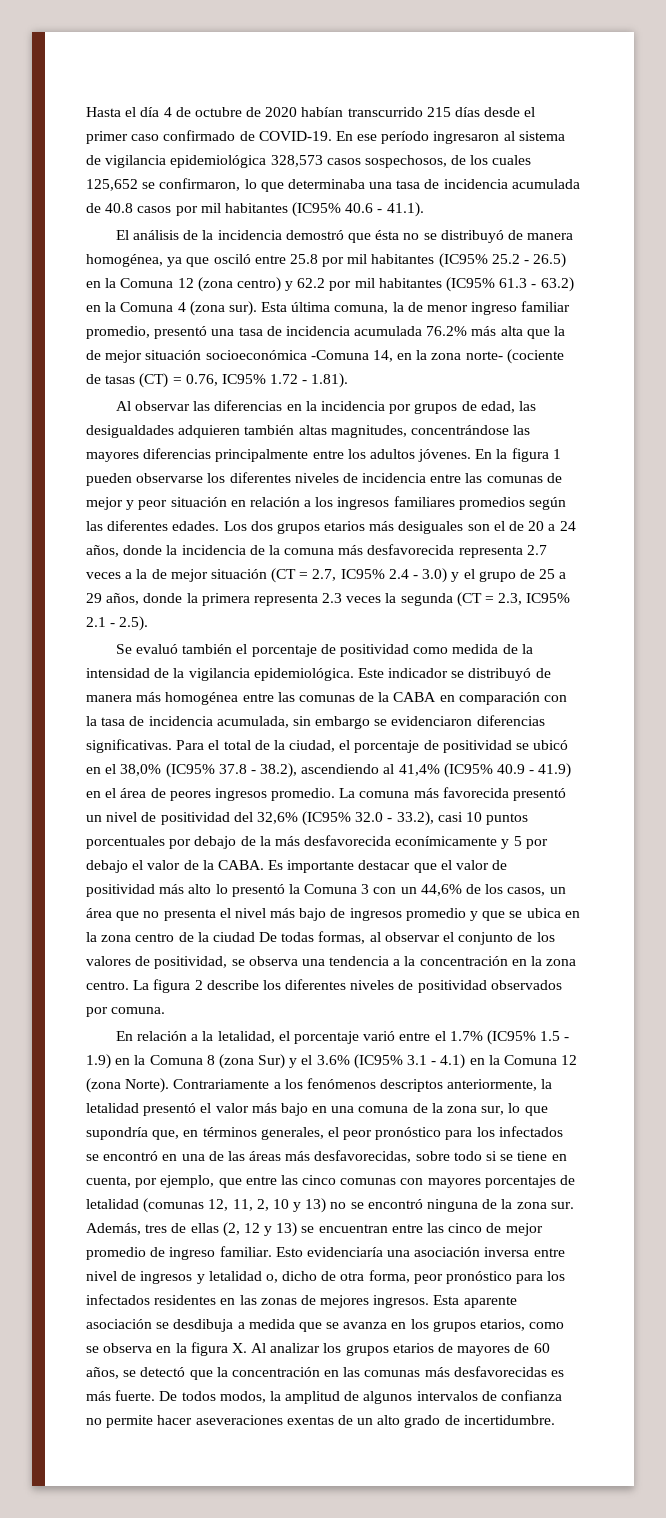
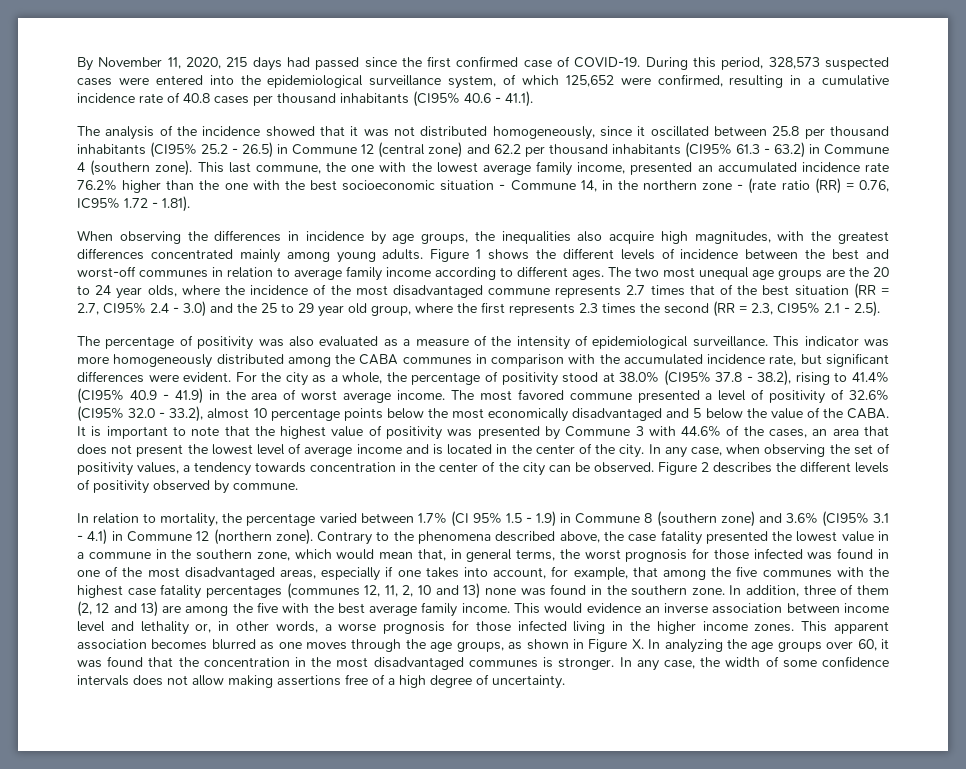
[86,107,536,117] [86,130,565,144] [86,155,532,168] [86,178,580,192] [86,202,424,217] [115,230,574,243] [86,253,567,268] [86,277,574,292] [86,301,571,316] [86,326,566,339] [86,349,564,364] [86,373,169,388] Hasta el día 4 de octubre de 2020 habían transcurrido 215 días desde el primer caso confirmado de COVID-19. En ese período ingresaron al sistema de vigilancia epidemiológica 328,573 casos sospechosos, de los cuales 125,652 se confirmaron, lo que determinaba una tasa de incidencia acumulada de 40.8 casos por mil habitantes (IC95% 40.6 - 41.1). // El análisis de la incidencia demostró que ésta no se distribuyó de manera homogénea, ya que osciló entre 25.8 por mil habitantes (IC95% 25.2 - 26.5) en la Comuna 12 (zona centro) y 62.2 por mil habitantes (IC95% 61.3 - 63.2) en la Comuna 4 (zona sur). Esta última comuna, la de menor ingreso familiar promedio, presentó una tasa de incidencia acumulada 76.2% más alta que la de mejor situación socioeconómica -Comuna 14, en la zona norte- (cociente de tasas (CT) -> [77,56,889,71] [77,74,889,89] [77,91,533,107] [77,125,890,140] [77,142,889,158] [77,160,889,176] [77,178,841,194] By November 11, 2020, 215 days had passed since the first confirmed case of COVID-19. During this period, 328,573 suspected cases were entered into the epidemiological surveillance system, of which 125,652 were confirmed, resulting in a cumulative incidence rate of 40.8 cases per thousand inhabitants (CI95% 40.6 - 41.1). // The analysis of the incidence showed that it was not distributed homogeneously, since it oscillated between 25.8 per thousand inhabitants (CI95% 25.2 - 26.5) in Commune 12 (central zone) and 62.2 per thousand inhabitants (CI95% 61.3 - 63.2) in Commune 4 (southern zone). This last commune, the one with the lowest average family income, presented an accumulated incidence rate 76.2% higher than the one with the best socioeconomic situation - Commune 14, in the northern zone - (rate ratio (RR)
[115,400,536,414] [86,425,531,438] [86,448,561,462] [86,472,562,486] [86,496,567,510] [86,520,576,534] [86,544,547,558] [86,568,297,583] Al observar las diferencias en la incidencia por grupos de edad, las desigualdades adquieren también altas magnitudes, concentrándose las mayores diferencias principalmente entre los adultos jóvenes. En la figura 1 pueden observarse los diferentes niveles de incidencia entre las comunas de mejor y peor situación en relación a los ingresos familiares promedios según las diferentes edades. Los dos grupos etarios más desiguales son el de 20 a 24 años, donde la incidencia de la comuna más desfavorecida representa 2.7 veces a la de mejor situación (CT -> [77,230,889,245] [77,248,889,263] [77,266,889,281] [77,283,876,299] When observing the differences in incidence by age groups, the inequalities also acquire high magnitudes, with the greatest differences concentrated mainly among young adults. Figure 1 shows the different levels of incidence between the best and worst-off communes in relation to average family income according to different ages. The two most unequal age groups are the 20 to 24 year olds, where the incidence of the most disadvantaged commune represents 2.7 times that of the best situation (RR
[340,569,385,579] IC95% -> [103,302,146,314] CI95%
[451,569,567,582] [86,592,482,607] y el grupo de 25 a 29 años, donde la primera representa 2.3 veces la segunda (CT -> [210,301,735,317] and the 25 to 29 year old group, where the first represents 2.3 times the second (RR
[526,593,571,603] IC95% -> [777,302,820,314] CI95%
[115,644,533,657] [86,668,551,681] [86,692,568,705] [86,715,545,729] [86,739,569,753] [86,763,572,778] [86,787,567,801] [86,811,529,826] [86,835,548,849] [86,860,508,873] [86,884,566,897] [86,908,580,921] [86,931,555,945] [86,956,577,969] [86,979,562,993] [86,1007,166,1017] [115,1030,570,1045] [86,1054,578,1069] [86,1078,553,1093] [86,1103,548,1116] [86,1126,563,1140] [86,1150,567,1163] [86,1175,576,1188] [86,1198,574,1213] [86,1222,543,1237] [86,1246,565,1260] [86,1270,566,1284] [86,1294,517,1308] [86,1319,565,1332] [86,1342,550,1356] [86,1366,565,1380] [86,1390,563,1404] [86,1415,555,1428] Se evaluó también el porcentaje de positividad como medida de la intensidad de la vigilancia epidemiológica. Este indicador se distribuyó de manera más homogénea entre las comunas de la CABA en comparación con la tasa de incidencia acumulada, sin embargo se evidenciaron diferencias significativas. Para el total de la ciudad, el porcentaje de positividad se ubicó en el 38,0% (IC95% 37.8 - 38.2), ascendiendo al 41,4% (IC95% 40.9 - 41.9) en el área de peores ingresos promedio. La comuna más favorecida presentó un nivel de positividad del 32,6% (IC95% 32.0 - 33.2), casi 10 puntos porcentuales por debajo de la más desfavorecida econímicamente y 5 por debajo el valor de la CABA. Es importante destacar que el valor de positividad más alto lo presentó la Comuna 3 con un 44,6% de los casos, un área que no presenta el nivel más bajo de ingresos promedio y que se ubica en la zona centro de la ciudad De todas formas, al observar el conjunto de los valores de positividad, se observa una tendencia a la concentración en la zona centro. La figura 2 describe los diferentes niveles de positividad observados por comuna. // En relación a la letalidad, el porcentaje varió entre el 1.7% (IC95% 1.5 - 1.9) en la Comuna 8 (zona Sur) y el 3.6% (IC95% 3.1 - 4.1) en la Comuna 12 (zona Norte). Contrariamente a los fenómenos descriptos anteriormente, la letalidad presentó el valor más bajo en una comuna de la zona sur, lo que supondría que, en términos generales, el peor pronóstico para los infectados se encontró en una de las áreas más desfavorecidas, sobre todo si se tiene en cuenta, por ejemplo, que entre las cinco comunas con mayores porcentajes de letalidad (comunas 12, 11, 2, 10 y 13) no se encontró ninguna de la zona sur. Además, tres de ellas (2, 12 y 13) se encuentran entre las cinco de mejor promedio de ingreso familiar. Esto evidenciaría una asociación inversa entre nivel de ingresos y letalidad o, dicho de otra forma, peor pronóstico para los infectados residentes en las zonas de mejores ingresos. Esta aparente asociación se desdibuja a medida que se avanza en los grupos etarios, como se observa en la figura X. Al analizar los grupos etarios de mayores de 60 años, se detectó que la concentración en las comunas más desfavorecidas es más fuerte. De todos modos, la amplitud de algunos intervalos de confianza no permite hacer aseveraciones exentas de un alto grado de incertidumbre. -> [77,335,890,350] [77,353,889,368] [77,370,889,386] [77,388,890,404] [77,406,890,422] [77,425,890,440] [77,443,891,458] [77,461,889,476] [77,479,298,494] [77,511,889,527] [77,529,889,545] [77,548,890,562] [77,566,890,581] [77,583,889,599] [77,601,890,617] [77,620,889,635] [77,639,889,653] [77,656,890,671] [77,674,565,689] The percentage of positivity was also evaluated as a measure of the intensity of epidemiological surveillance. This indicator was more homogeneously distributed among the CABA communes in comparison with the accumulated incidence rate, but significant differences were evident. For the city as a whole, the percentage of positivity stood at 38.0% (CI95% 37.8 - 38.2), rising to 41.4% (CI95% 40.9 - 41.9) in the area of worst average income. The most favored commune presented a level of positivity of 32.6% (CI95% 32.0 - 33.2), almost 10 percentage points below the most economically disadvantaged and 5 below the value of the CABA. It is important to note that the highest value of positivity was presented by Commune 3 with 44.6% of the cases, an area that does not present the lowest level of average income and is located in the center of the city. In any case, when observing the set of positivity values, a tendency towards concentration in the center of the city can be observed. Figure 2 describes the different levels of positivity observed by commune. // In relation to mortality, the percentage varied between 1.7% (CI 95% 1.5 - 1.9) in Commune 8 (southern zone) and 3.6% (CI95% 3.1 - 4.1) in Commune 12 (northern zone). Contrary to the phenomena described above, the case fatality presented the lowest value in a commune in the southern zone, which would mean that, in general terms, the worst prognosis for those infected was found in one of the most disadvantaged areas, especially if one takes into account, for example, that among the five communes with the highest case fatality percentages (communes 12, 11, 2, 10 and 13) none was found in the southern zone. In addition, three of them (2, 12 and 13) are among the five with the best average family income. This would evidence an inverse association between income level and lethality or, in other words, a worse prognosis for those infected living in the higher income zones. This apparent association becomes blurred as one moves through the age groups, as shown in Figure X. In analyzing the age groups over 60, it was found that the concentration in the most disadvantaged communes is stronger. In any case, the width of some confidence intervals does not allow making assertions free of a high degree of uncertainty.

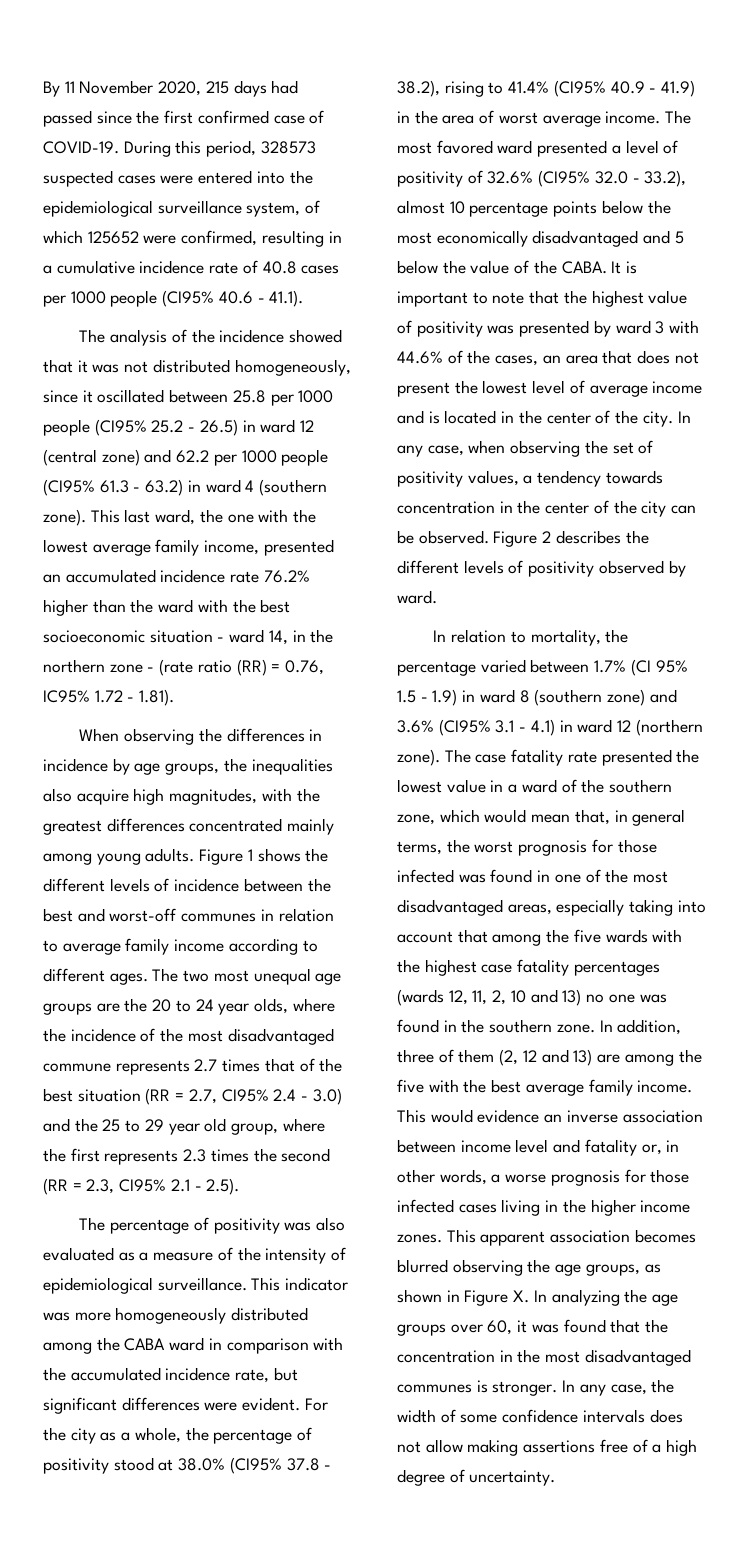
[98,57,181,69] November 11, -> [64,80,154,94] 11 November
[768,57,820,69] 328,573 -> [260,141,316,154] 328573
[565,75,614,87] 125,652 -> [87,231,139,244] 125652
[277,93,409,104] thousand inhabitants -> [70,290,158,307] 1000 people
[830,126,890,137] [77,144,146,155] thousand inhabitants -> [298,390,334,403] [43,419,90,436] 1000 people
[292,144,358,155] Commune -> [260,419,296,433] ward
[548,144,681,155] thousand inhabitants -> [241,449,329,466] 1000 people
[823,144,889,155] Commune -> [205,479,241,493] ward
[255,165,321,174] commune, -> [155,509,196,525] ward,
[224,183,248,190] one -> [158,599,194,613] ward
[510,180,576,191] Commune -> [229,629,265,643] ward
[402,357,472,365] communes -> [169,1337,205,1351] ward
[569,393,632,400] commune -> [497,140,533,154] ward
[565,426,631,437] Commune -> [615,320,651,334] ward
[233,483,298,490] commune. -> [397,590,437,604] ward.
[575,513,641,524] Commune -> [479,689,515,703] ward
[126,531,192,542] Commune -> [577,719,613,733] ward
[317,530,702,545] Contrary to the phenomena described above, the case fatality -> [444,749,597,766] The case fatality rate
[88,549,167,559] commune in -> [521,779,577,793] ward of
[385,566,628,580] if one takes into account, for example, -> [629,899,706,916] [397,931,453,943] taking into account
[762,570,832,578] communes -> [605,929,648,943] wards
[286,583,360,599] (communes -> [397,989,444,1006] (wards
[463,583,516,599] 13) none -> [562,989,635,1006] 13) no one
[140,621,189,635] lethality -> [584,1139,637,1156] fatality
(567, 625) none -> [458,1204,497,1213] cases
[260,639,402,652] as one moves through -> [452,1259,523,1276] observing

